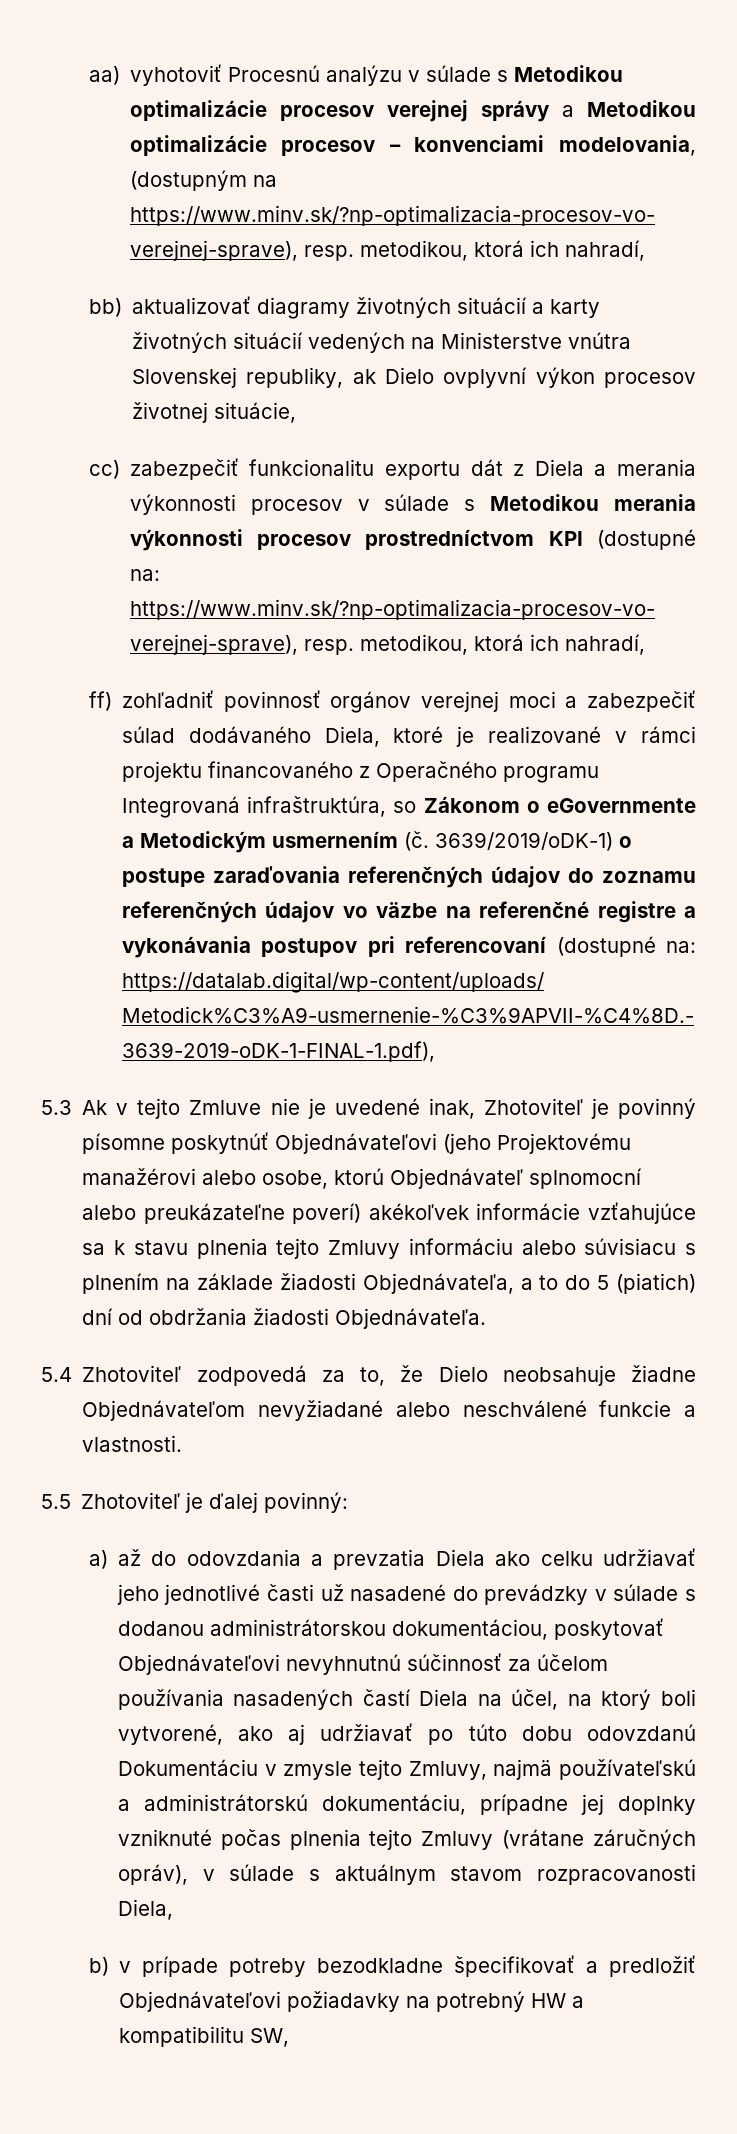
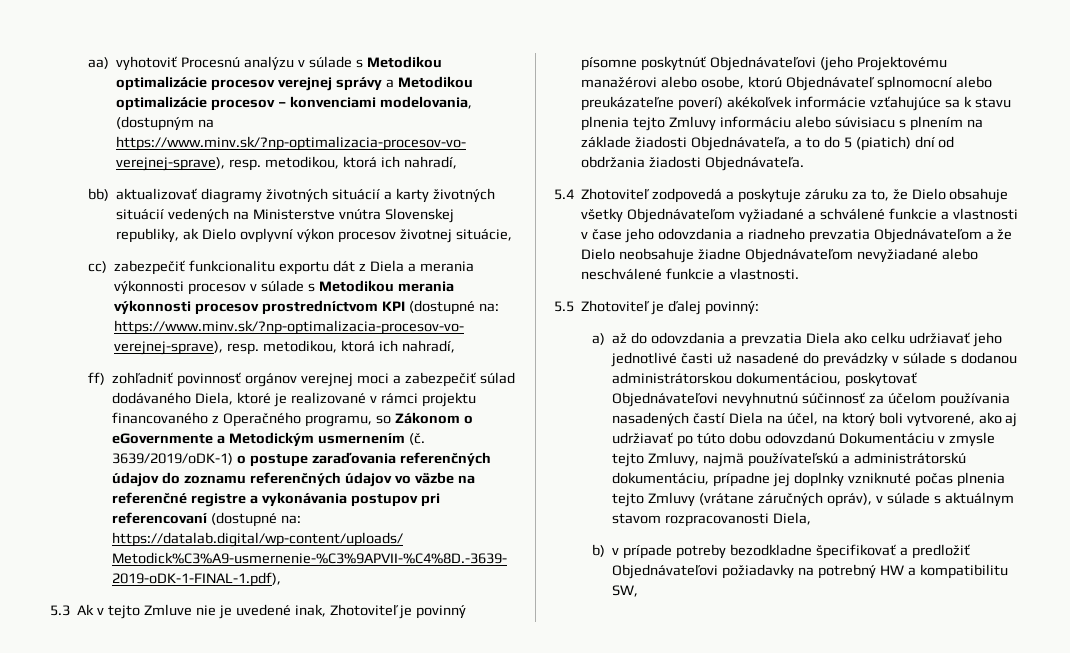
[502,766,599,783] [121,796,387,818] programu Integrovaná infraštruktúra, -> [305,415,373,427] programu,
(307, 1375) none -> [726,188,848,203] a poskytuje záruku
(488, 1373) none -> [949,188,1009,203] [581,208,1018,223] [581,228,1013,243] [581,248,616,260] obsahuje všetky Objednávateľom vyžiadané a schválené funkcie a vlastnosti v čase jeho odovzdania a riadneho prevzatia Objednávateľom a že Dielo

